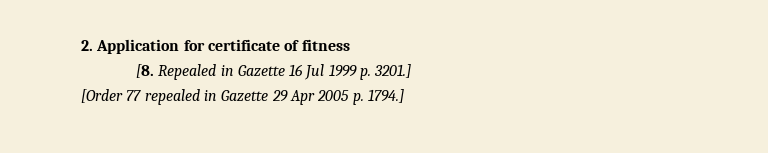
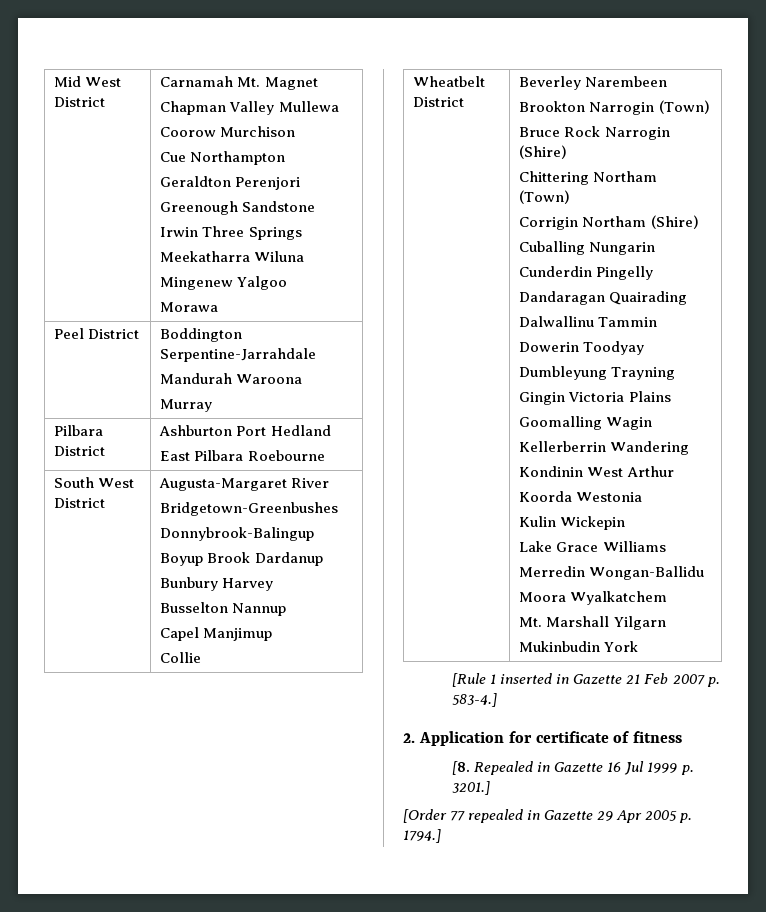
(81, 45) none -> [54,76,122,87] [54,97,106,107] [160,76,318,90] [160,101,339,115] [160,126,296,137] [160,151,286,165] [160,176,301,190] [160,201,316,215] [160,226,302,240] [160,251,305,262] [160,276,288,290] [160,302,219,312] [54,328,140,339] [160,328,243,342] [160,348,317,362] [160,373,303,384] [160,399,213,412] [54,425,104,436] [54,446,106,456] [159,425,331,436] [160,450,325,461] [54,477,135,488] [54,498,106,508] [159,478,330,491] [160,502,339,516] [160,527,315,541] [160,552,323,566] [160,577,274,591] [160,602,287,616] [160,627,273,641] [160,652,202,663] [413,76,486,87] [413,97,465,107] [519,76,668,90] [519,100,710,115] [519,126,670,140] [519,145,568,159] [519,171,658,185] [519,190,571,204] [519,215,699,230] [519,241,656,255] [519,266,654,280] [519,291,688,305] [519,316,658,327] [519,341,645,355] [519,366,676,380] [519,391,671,405] [519,416,653,430] [519,441,690,455] [519,466,674,477] [519,491,643,502] [519,516,626,530] [519,541,666,552] [519,566,705,580] [519,591,668,605] [519,616,666,630] [519,641,639,652] [452,673,720,687] [452,693,498,707] Mid West District | Carnamah Mt. Magnet // Chapman Valley Mullewa // Coorow Murchison // Cue Northampton // Geraldton Perenjori // Greenough Sandstone // Irwin Three Springs // Meekatharra Wiluna // Mingenew Yalgoo // Morawa // Peel District | Boddington Serpentine-Jarrahdale // Mandurah Waroona // Murray // Pilbara District | Ashburton Port Hedland // East Pilbara Roebourne // South West District | Augusta-Margaret River // Bridgetown-Greenbushes // Donnybrook-Balingup // Boyup Brook Dardanup // Bunbury Harvey // Busselton Nannup // Capel Manjimup // Collie // Wheatbelt District | Beverley Narembeen // Brookton Narrogin (Town) // Bruce Rock Narrogin (Shire) // Chittering Northam (Town) // Corrigin Northam (Shire) // Cuballing Nungarin // Cunderdin Pingelly // Dandaragan Quairading // Dalwallinu Tammin // Dowerin Toodyay // Dumbleyung Trayning // Gingin Victoria Plains // Goomalling Wagin // Kellerberrin Wandering // Kondinin West Arthur // Koorda Westonia // Kulin Wickepin // Lake Grace Williams // Merredin Wongan-Ballidu // Moora Wyalkatchem // Mt. Marshall Yilgarn // Mukinbudin York // [Rule 1 inserted in Gazette 21 Feb 2007 p. 583-4.] //

